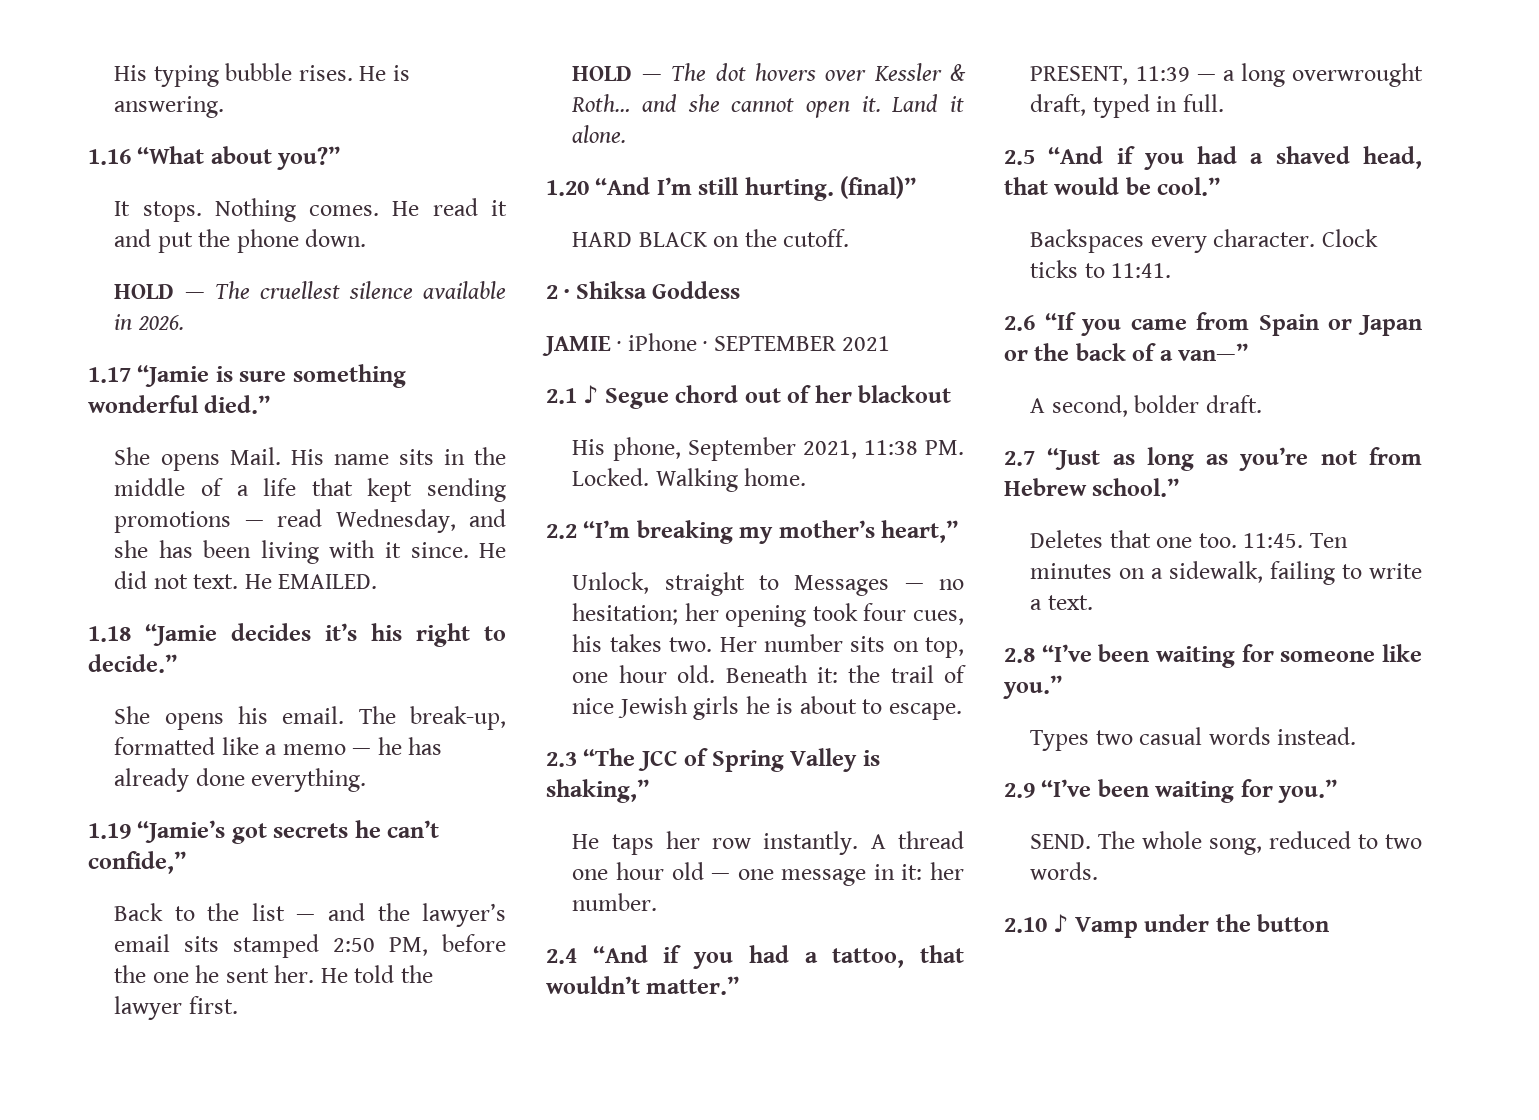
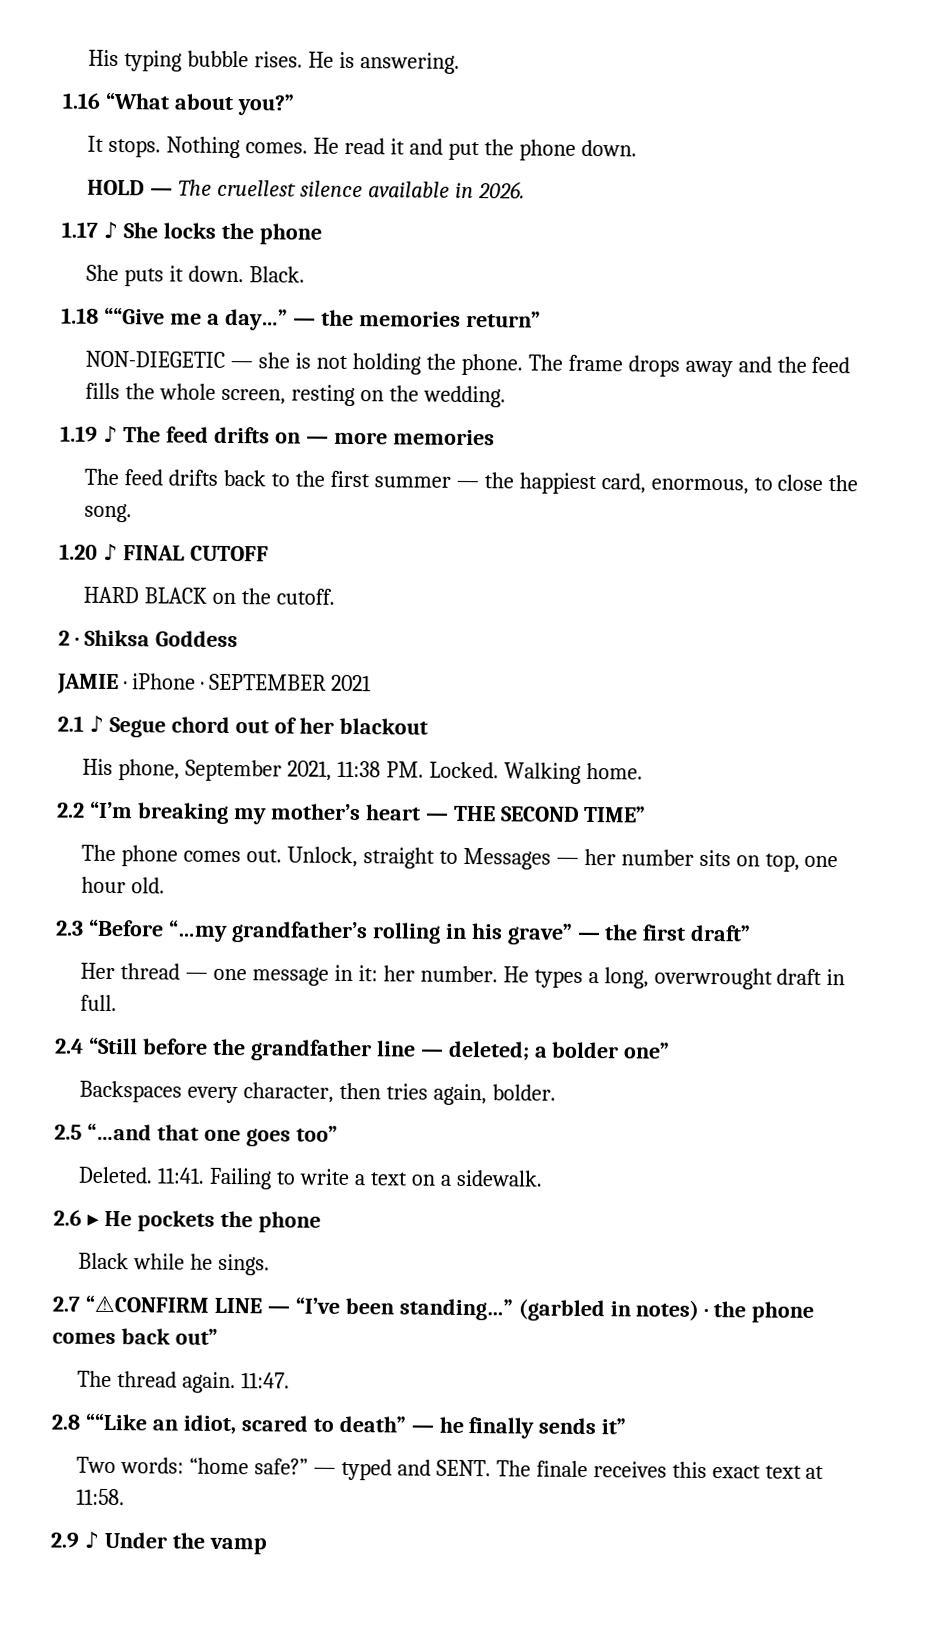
[137,364,406,388] [88,395,271,414] [114,447,506,471] [114,478,506,502] [114,509,506,533] [114,540,506,564] [114,571,378,589] [88,623,506,647] [88,654,177,673] [114,706,506,730] [114,737,443,755] [114,768,367,792] [88,820,440,844] [88,851,186,874] [114,903,506,927] [114,934,506,958] [114,965,433,983] [114,996,238,1020] [572,63,966,81] [571,94,964,118] [572,125,627,143] [546,176,917,201] “Jamie is sure something wonderful died.” // She opens Mail. His name sits in the middle of a life that kept sending promotions — read Wednesday, and she has been living with it since. He did not text. He EMAILED. // 1.18 “Jamie decides it’s his right to decide.” // She opens his email. The break-up, formatted like a memo — he has already done everything. // 1.19 “Jamie’s got secrets he can’t confide,” // Back to the list — and the lawyer’s email sits stamped 2:50 PM, before the one he sent her. He told the lawyer first. // HOLD — The dot hovers over Kessler & Roth… and she cannot open it. Land it alone. // 1.20 “And I’m still hurting. (final)” -> [102,220,322,245] [86,264,306,287] [61,306,541,331] [85,350,851,378] [85,382,506,408] [60,424,495,446] [84,468,859,495] [84,503,133,523] [59,542,269,562] ♪ She locks the phone // She puts it down. Black. // 1.18 ““Give me a day…” — the memories return” // NON-DIEGETIC — she is not holding the phone. The frame drops away and the feed fills the whole screen, resting on the wedding. // 1.19 ♪ The feed drifts on — more memories // The feed drifts back to the first summer — the happiest card, enormous, to close the song. // 1.20 ♪ FINAL CUTOFF
[881,520,959,543] heart,” // -> [364,804,647,823] [81,844,283,867] heart — THE SECOND TIME” // The phone comes out.
[938,579,964,590] [572,603,964,627] [572,634,757,652] no hesitation; her opening took four cues, his takes two. Her -> [583,848,616,866] her
[725,665,967,683] [572,696,962,720] [546,748,880,772] [546,779,649,803] [572,831,964,855] [572,862,704,880] Beneath it: the trail of nice Jewish girls he is about to escape. // 2.3 “The JCC of Spring Valley is shaking,” // He taps her row instantly. A thread one hour old -> [55,918,752,945] [80,962,181,980] // 2.3 “Before “…my grandfather’s rolling in his grave” — the first draft” // Her thread
[546,945,964,969] [546,976,740,995] [1030,63,1423,87] [1030,94,1224,118] [1004,146,1422,170] [1004,177,1221,196] [1030,229,1378,253] [1030,260,1172,278] [1004,312,1422,336] [1004,343,1249,361] [1030,395,1262,417] [1004,447,1422,471] [1004,478,1180,497] [1030,530,1348,548] [1030,561,1422,585] [1030,595,1093,610] [1004,644,1422,668] [1003,675,1062,699] [1030,727,1357,751] [1004,779,1338,803] [1030,831,1422,855] [1030,862,1099,880] [1004,914,1330,938] // 2.4 “And if you had a tattoo, that wouldn’t matter.” // PRESENT, 11:39 — a long overwrought draft, typed in full. // 2.5 “And if you had a shaved head, that would be cool.” // Backspaces every character. Clock ticks to 11:41. // 2.6 “If you came from Spain or Japan or the back of a van—” // A second, bolder draft. // 2.7 “Just as long as you’re not from Hebrew school.” // Deletes that one too. 11:45. Ten minutes on a sidewalk, failing to write a text. // 2.8 “I’ve been waiting for someone like you.” // Types two casual words instead. // 2.9 “I’ve been waiting for you.” // SEND. The whole song, reduced to two words. // 2.10 ♪ Vamp under the button -> [502,966,846,990] [80,994,118,1012] [54,1036,671,1062] [79,1080,556,1106] [54,1122,338,1147] [78,1166,543,1190] [53,1209,321,1233] [78,1252,271,1276] [52,1294,815,1323] [52,1328,218,1345] [77,1370,291,1394] [51,1412,627,1439] [76,1456,825,1481] [76,1488,126,1506] [50,1530,267,1555] He types a long, overwrought draft in full. // 2.4 “Still before the grandfather line — deleted; a bolder one” // Backspaces every character, then tries again, bolder. // 2.5 “…and that one goes too” // Deleted. 11:41. Failing to write a text on a sidewalk. // 2.6 ▸ He pockets the phone // Black while he sings. // 2.7 “⚠CONFIRM LINE — “I’ve been standing…” (garbled in notes) · the phone comes back out” // The thread again. 11:47. // 2.8 ““Like an idiot, scared to death” — he finally sends it” // Two words: “home safe?” — typed and SENT. The finale receives this exact text at 11:58. // 2.9 ♪ Under the vamp

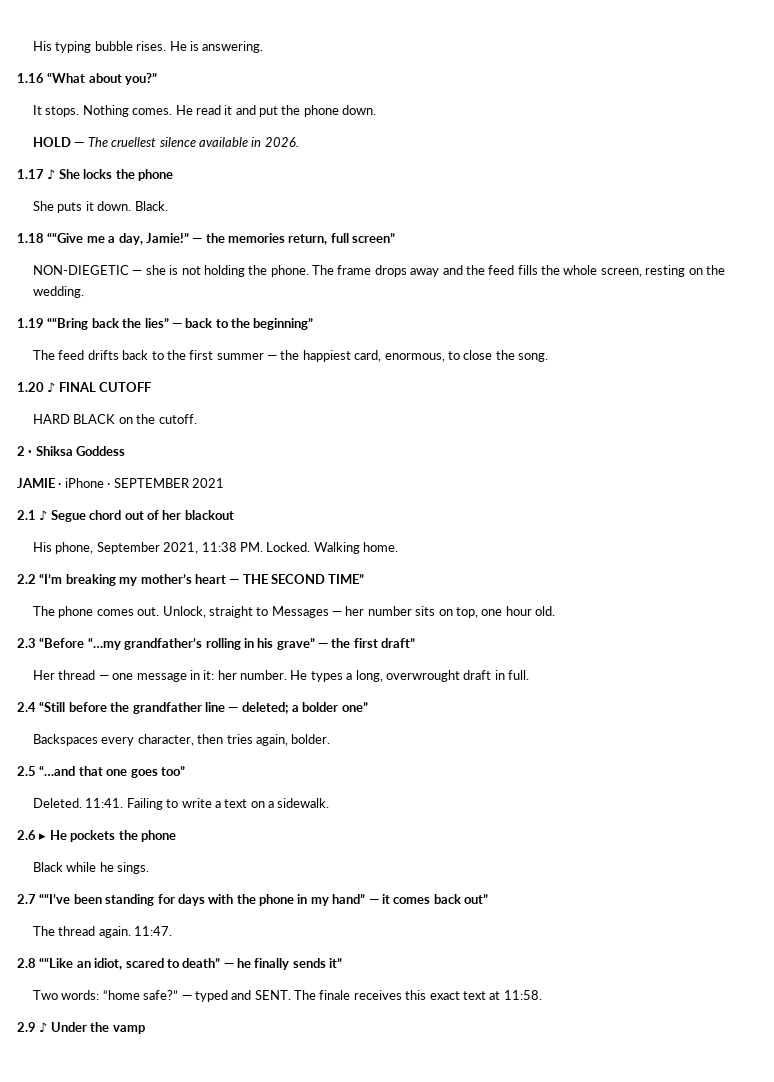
[224,308,288,331] day…” -> [118,233,189,245] day, Jamie!”
[465,310,541,328] return” -> [288,233,396,245] return, full screen”
[102,424,495,446] ♪ The feed drifts on — more memories -> [47,317,314,330] ““Bring back the lies” — back to the beginning”
[84,1294,815,1323] “⚠CONFIRM LINE — “I’ve been standing…” (garbled in notes) · the phone -> [39,893,390,906] ““I’ve been standing for days with the phone in my hand” — it

